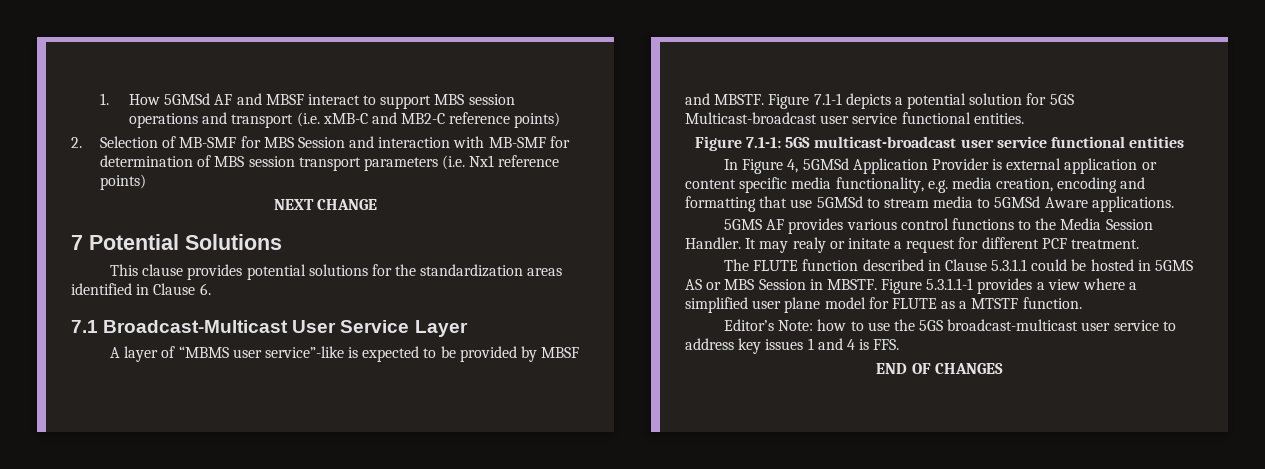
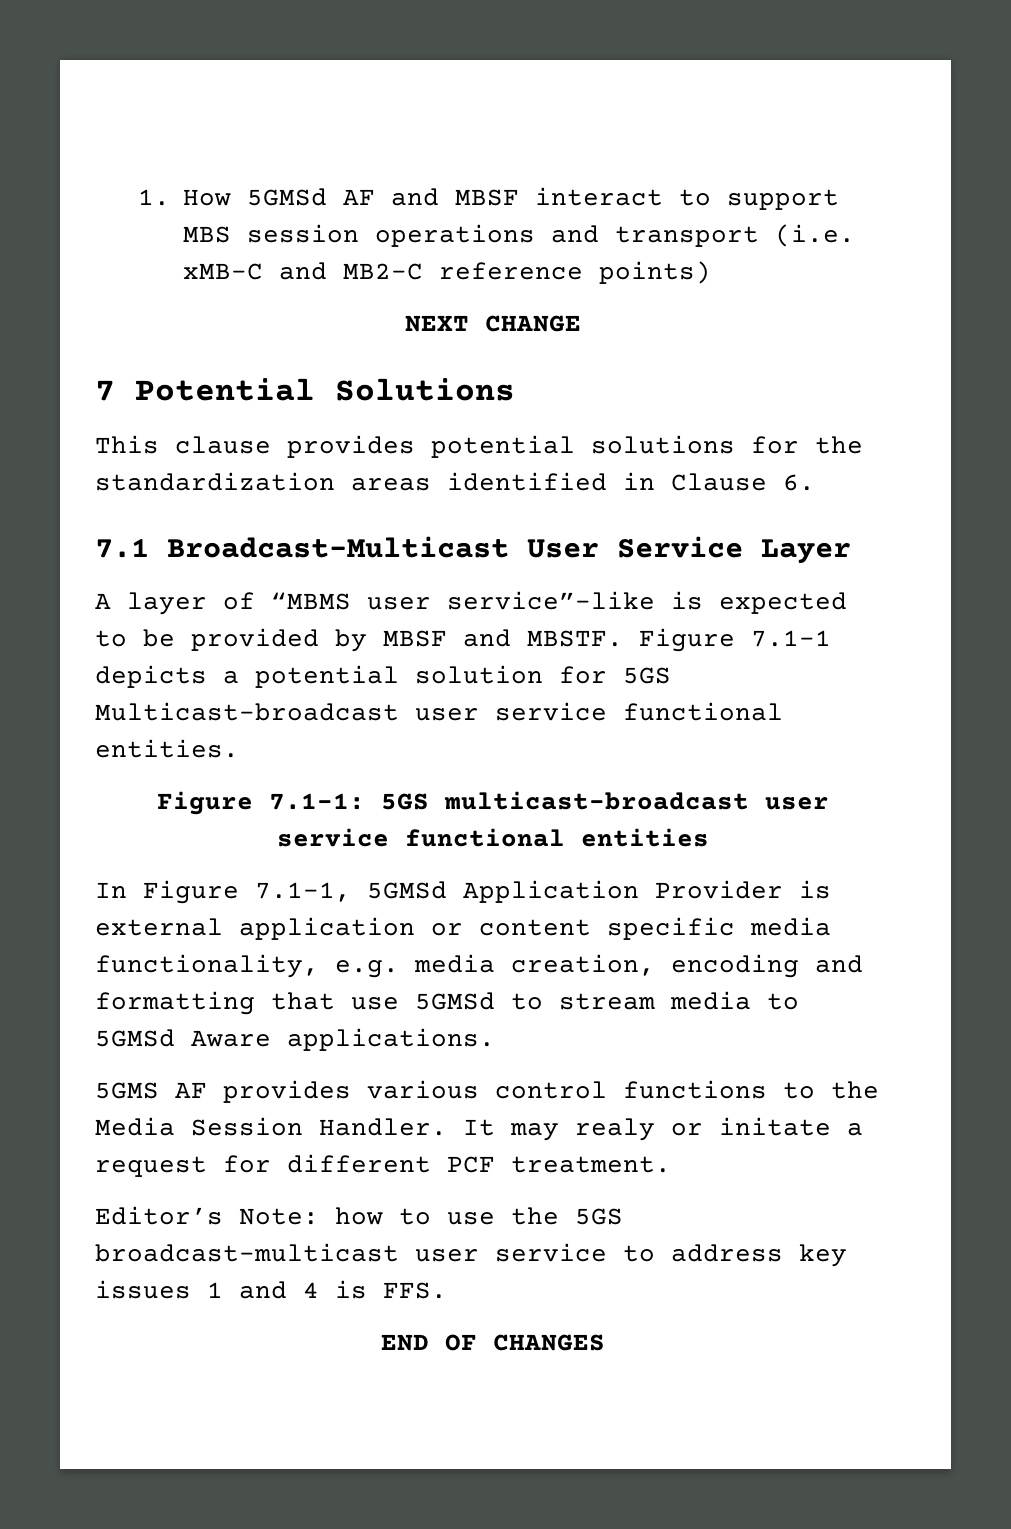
[71,136,570,148] [100,155,560,171] [100,174,147,190] // 2. Selection of MB-SMF for MBS Session and interaction with MB-SMF for determination of MBS session transport parameters (i.e. Nx1 reference points) -> (712, 272) none
[787,159,799,173] 4, -> [255,882,351,902] 7.1-1,
[723,259,1194,271] [685,278,1138,294] [685,297,1082,313] // The FLUTE function described in Clause 5.3.1.1 could be hosted in 5GMS AS or MBS Session in MBSTF. Figure 5.3.1.1-1 provides a view where a simplified user plane model for FLUTE as a MTSTF function. -> (671, 1164) none

